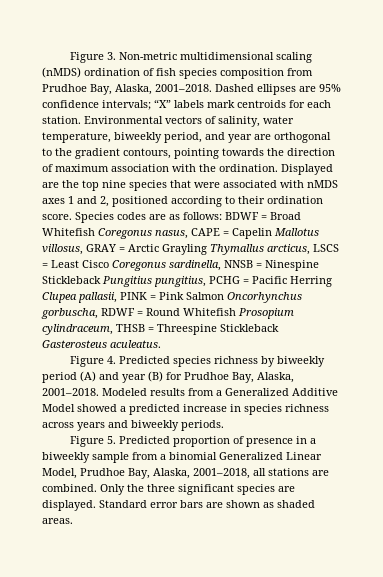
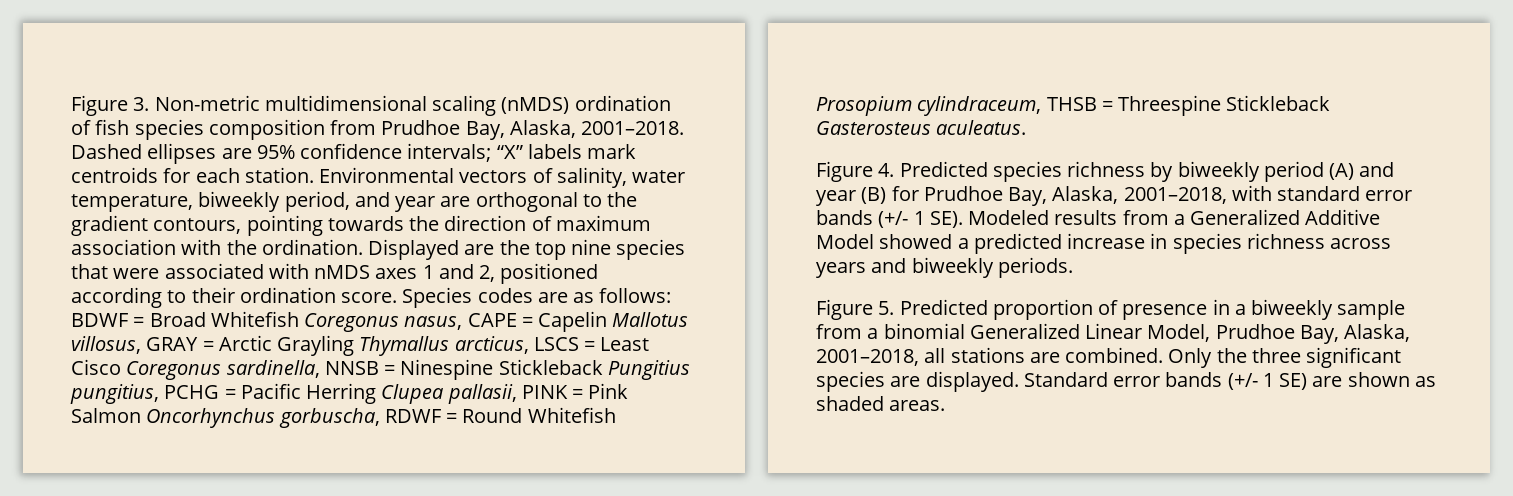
[42,388,99,396] 2001–2018. -> [1123,185,1413,204] [816,210,963,228] 2001–2018, with standard error bands (+/- 1 SE).
[180,500,203,508] bars -> [1165,372,1308,390] bands (+/- 1 SE)

